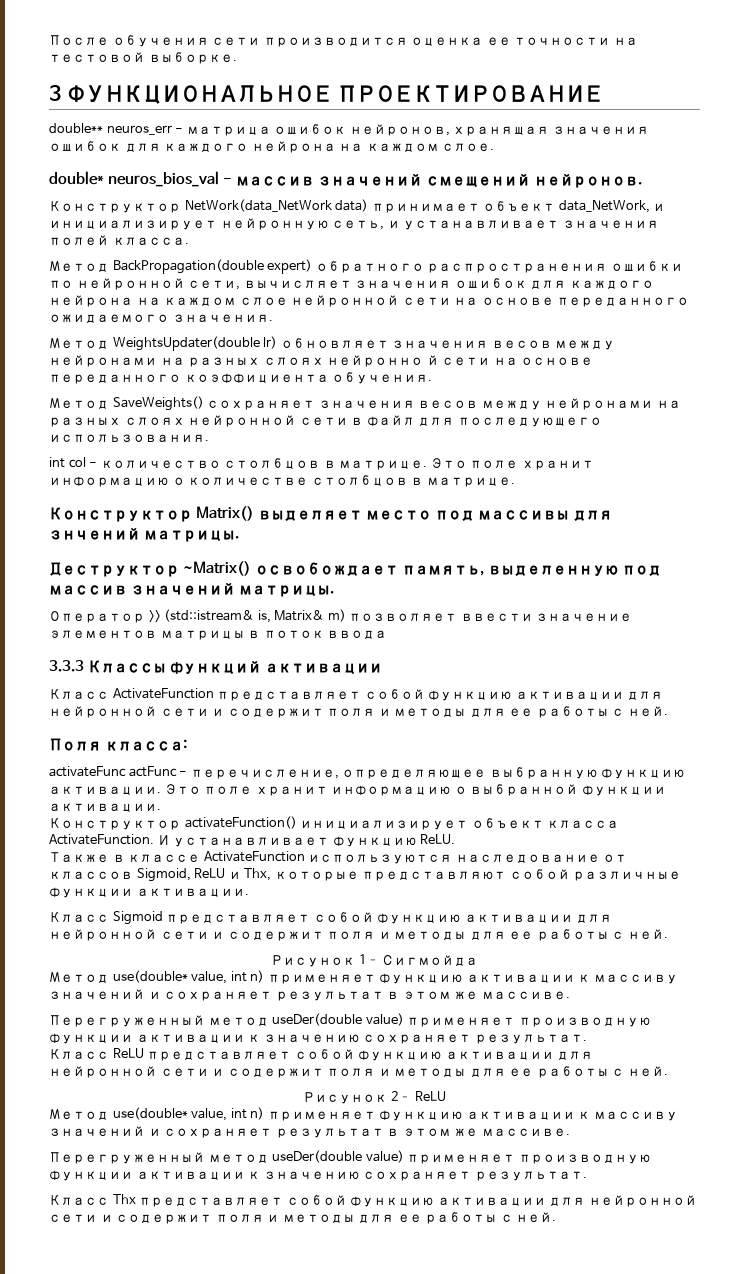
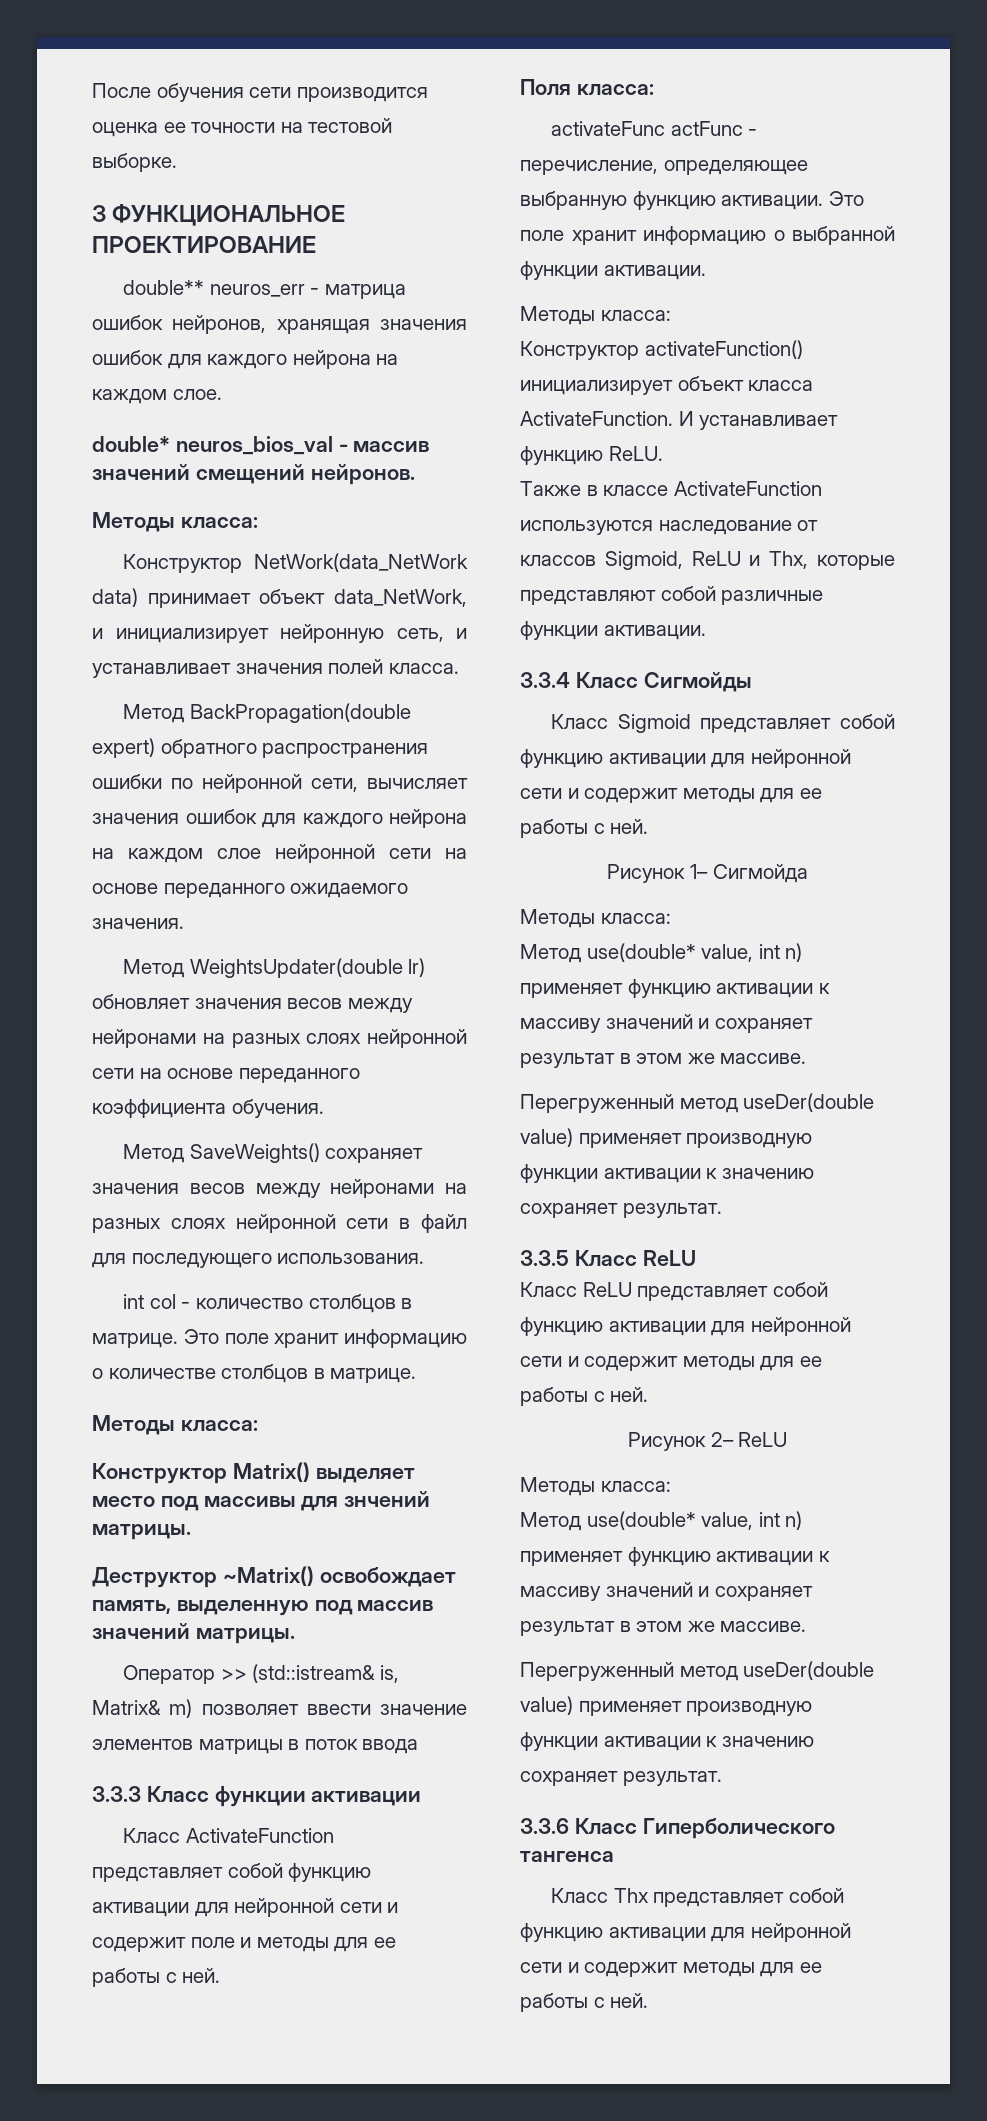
(643, 181) none -> [92,512,258,532] // Методы класса:
[327,355,439,367] нейронно й -> [367,1029,467,1048] нейронной
(515, 482) none -> [92,1415,258,1435] // Методы класса:
[88,660,262,675] Классы функций -> [146,1786,306,1807] Класс функции
[327,708,376,717] поля -> [190,1937,235,1948] поле
(161, 807) none -> [520,306,671,325] // Методы класса:
(249, 892) none -> [520,672,752,692] // 3.3.4 Класс Сигмойды
[327,931,391,940] поля и -> (679, 795) none
(479, 960) none -> [520,909,671,928] // Методы класса:
(587, 1039) none -> [520,1250,696,1266] // 3.3.5 Класс ReLU
[327,1068,391,1077] поля и -> (679, 1363) none
(446, 1096) none -> [520,1477,671,1496] // Методы класса:
(587, 1176) none -> [520,1818,835,1839] [520,1851,614,1862] // 3.3.6 Класс Гиперболического тангенса
[215,1214,280,1223] поля и -> (679, 1969) none

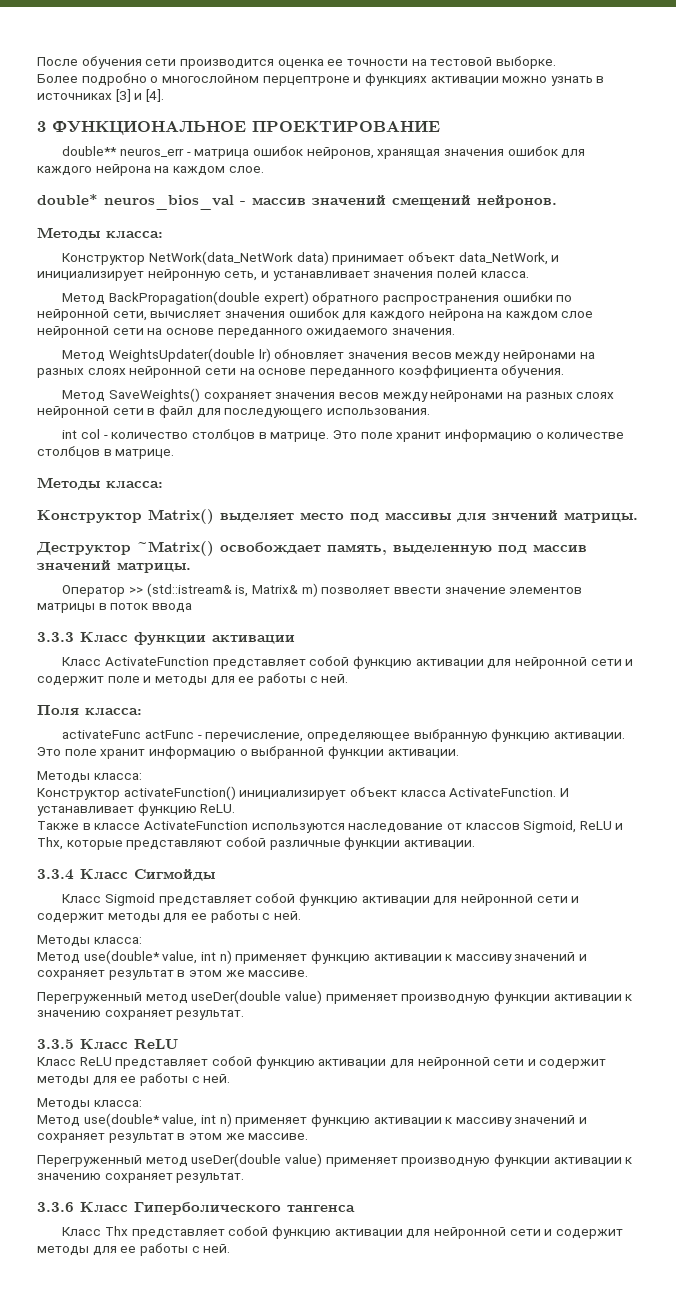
(177, 162) none -> [37,73,605,86] [37,89,164,102] // Более подробно о многослойном перцептроне и функциях активации можно узнать в источниках [3] и [4].
[607,864,808,883] // Рисунок 1– Сигмойда -> (301, 915) none
[627,1432,788,1451] // Рисунок 2– ReLU -> (231, 1078) none

